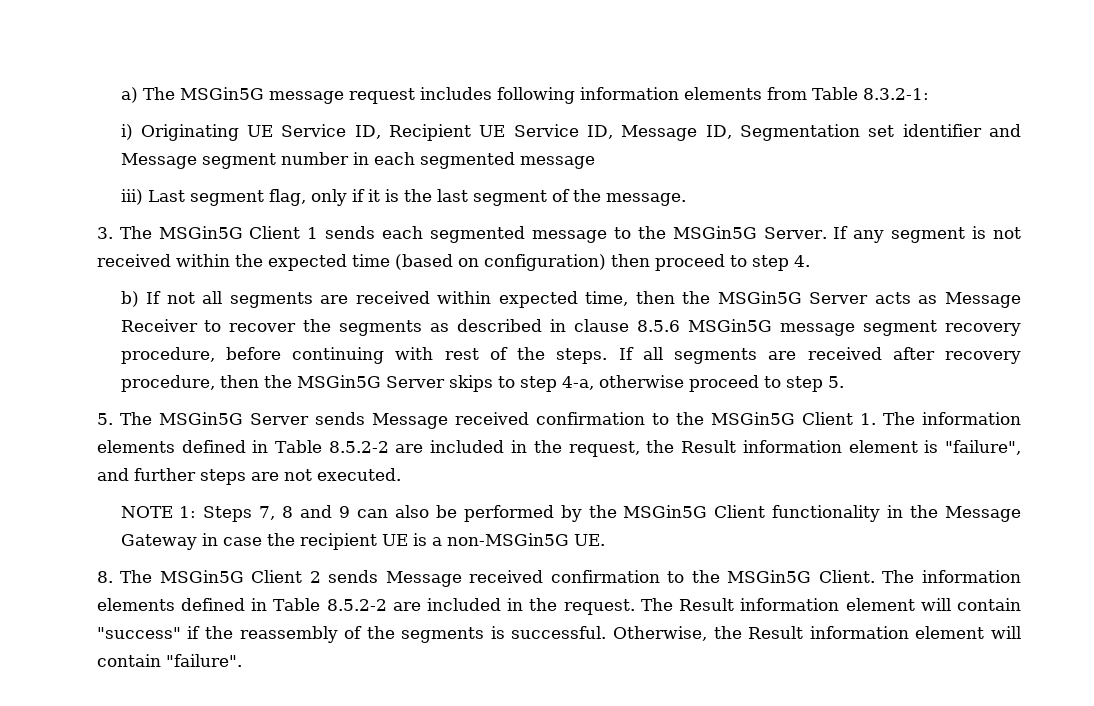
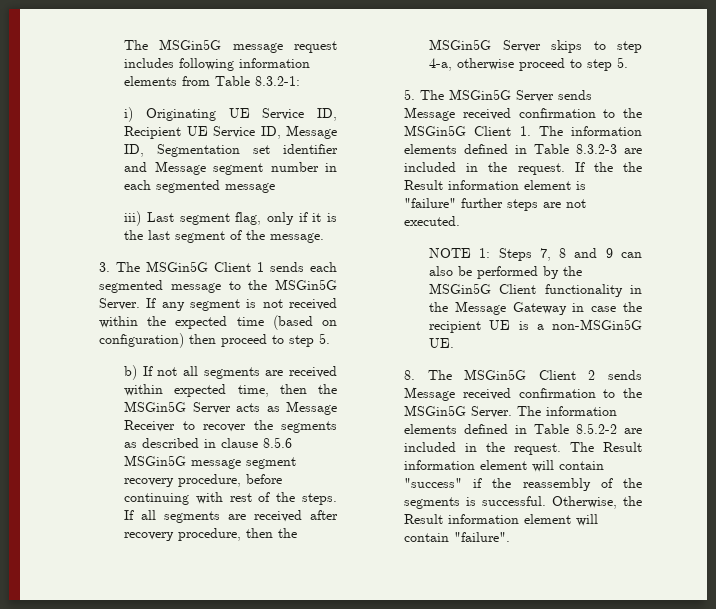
[120,87,138,103] a) -> (124, 45) none
[793,255,810,267] 4. -> [319,333,331,344] 5.
[328,440,640,457] 8.5.2-2 are included in the request, -> [576,144,642,154] [404,162,613,175] 8.3.2-3 are included in the request. If the
[945,440,1022,455] [96,468,129,481] "failure", and -> [404,198,457,208] "failure"
[818,570,875,583] Client. -> [471,406,513,418] Server.

